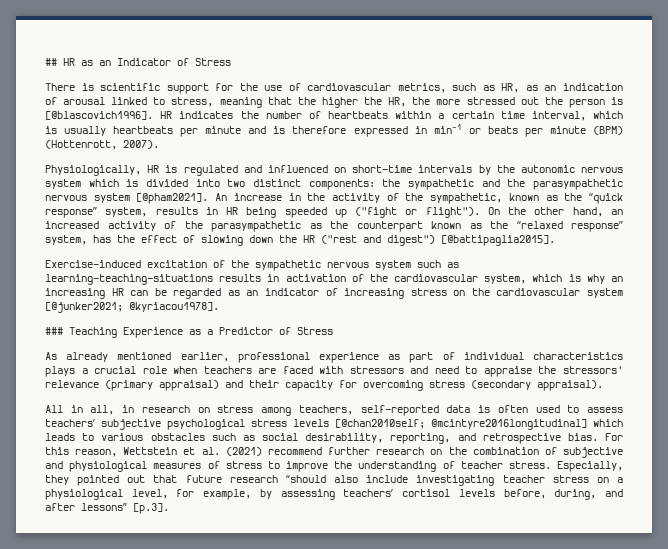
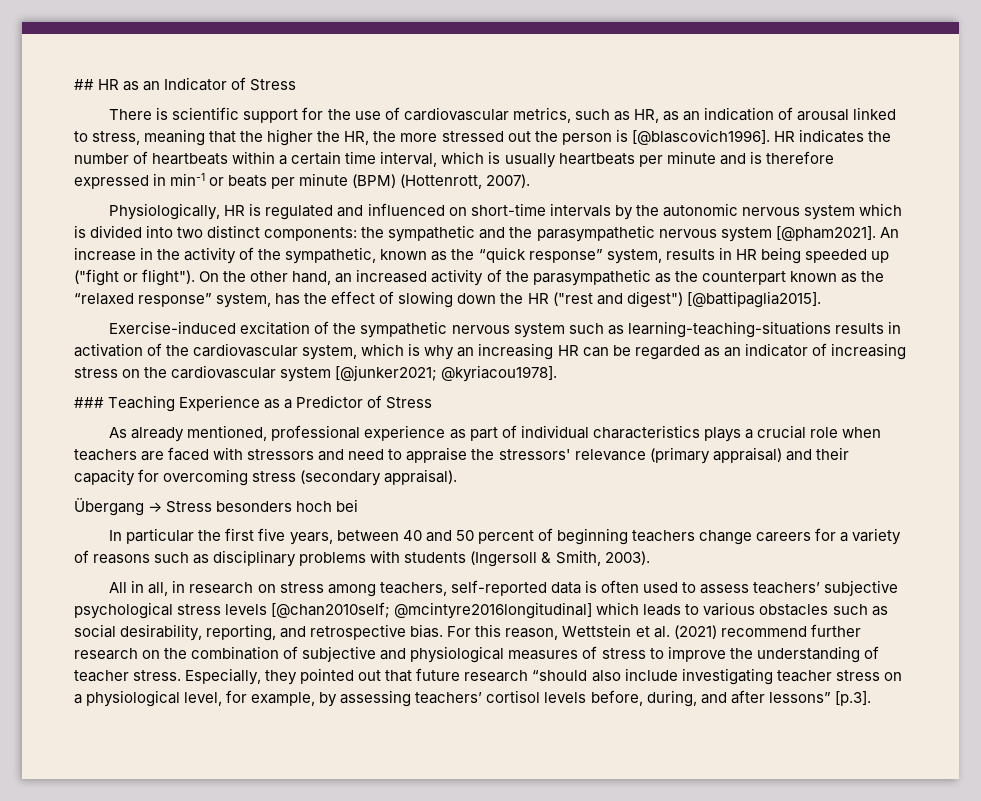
[117,352,229,362] mentioned earlier, -> [187,425,268,441] mentioned,
(603, 385) none -> [74,498,359,516] [109,528,902,545] [74,550,650,567] // Übergang → Stress besonders hoch bei // In particular the first five years, between 40 and 50 percent of beginning teachers change careers for a variety of reasons such as disciplinary problems with students (Ingersoll & Smith, 2003).

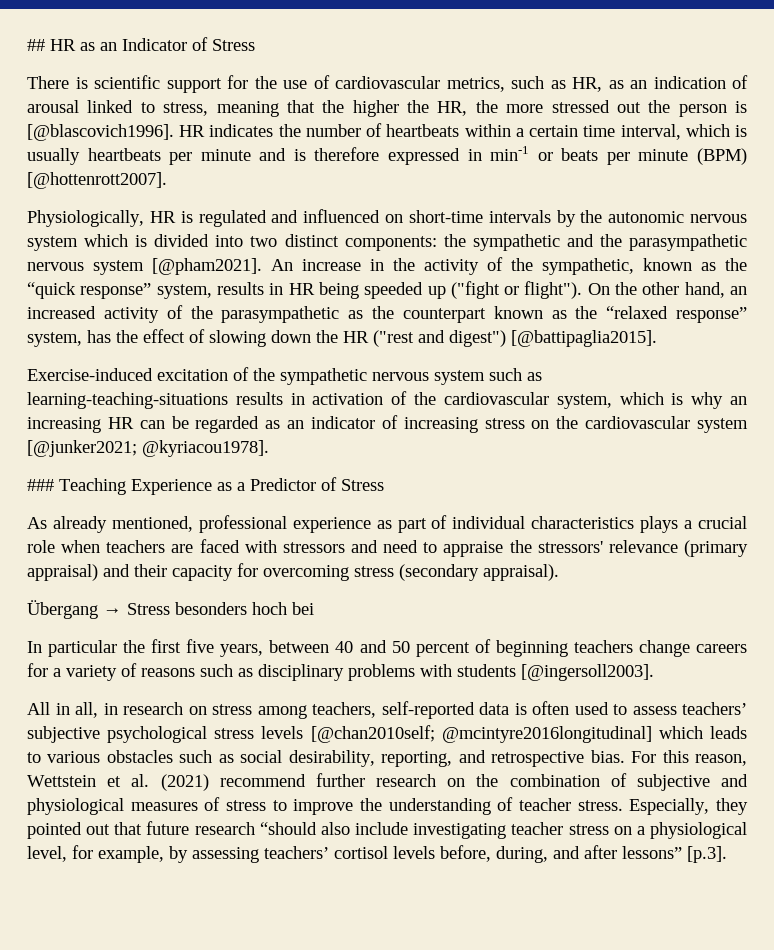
[400,174,531,189] (Hottenrott, 2007). -> [27,172,167,189] [@hottenrott2007].
[470,550,650,567] (Ingersoll & Smith, 2003). -> [521,664,654,681] [@ingersoll2003].

